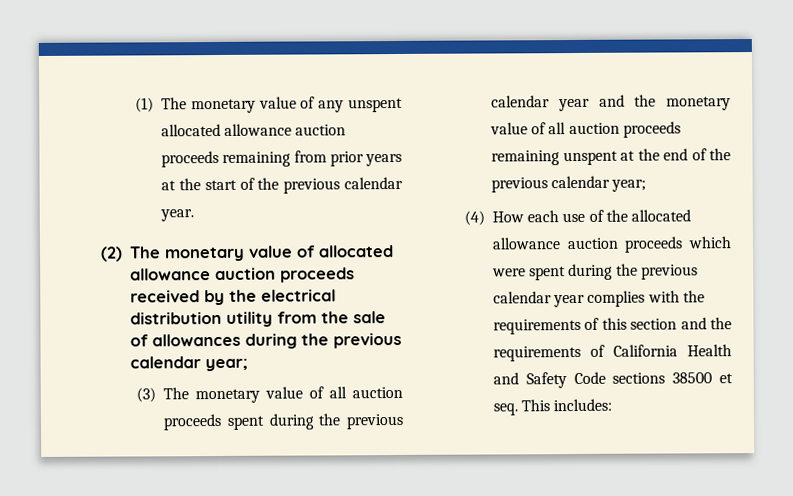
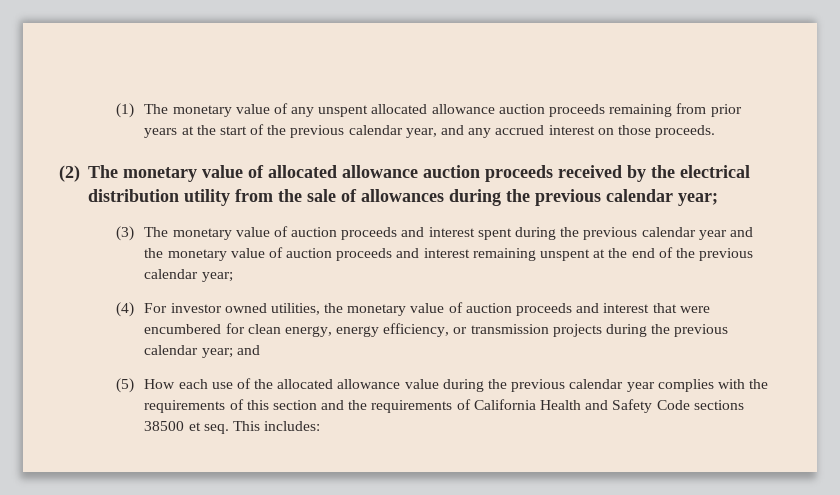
[159,209,194,222] year. -> [405,125,716,138] year, and any accrued interest on those proceeds.
[328,386,403,399] [162,413,222,431] all auction proceeds -> [291,227,475,240] auction proceeds and interest
[548,121,681,138] all auction proceeds -> [286,248,470,261] auction proceeds and interest
(486, 218) none -> [144,302,710,316] [144,323,729,337] [144,345,260,358] [115,378,134,393] For investor owned utilities, the monetary value of auction proceeds and interest that were encumbered for clean energy, energy efficiency, or transmission projects during the previous calendar year; and // (5)
[566,236,732,253] [491,266,567,281] auction proceeds which were spent -> [404,379,439,389] value

